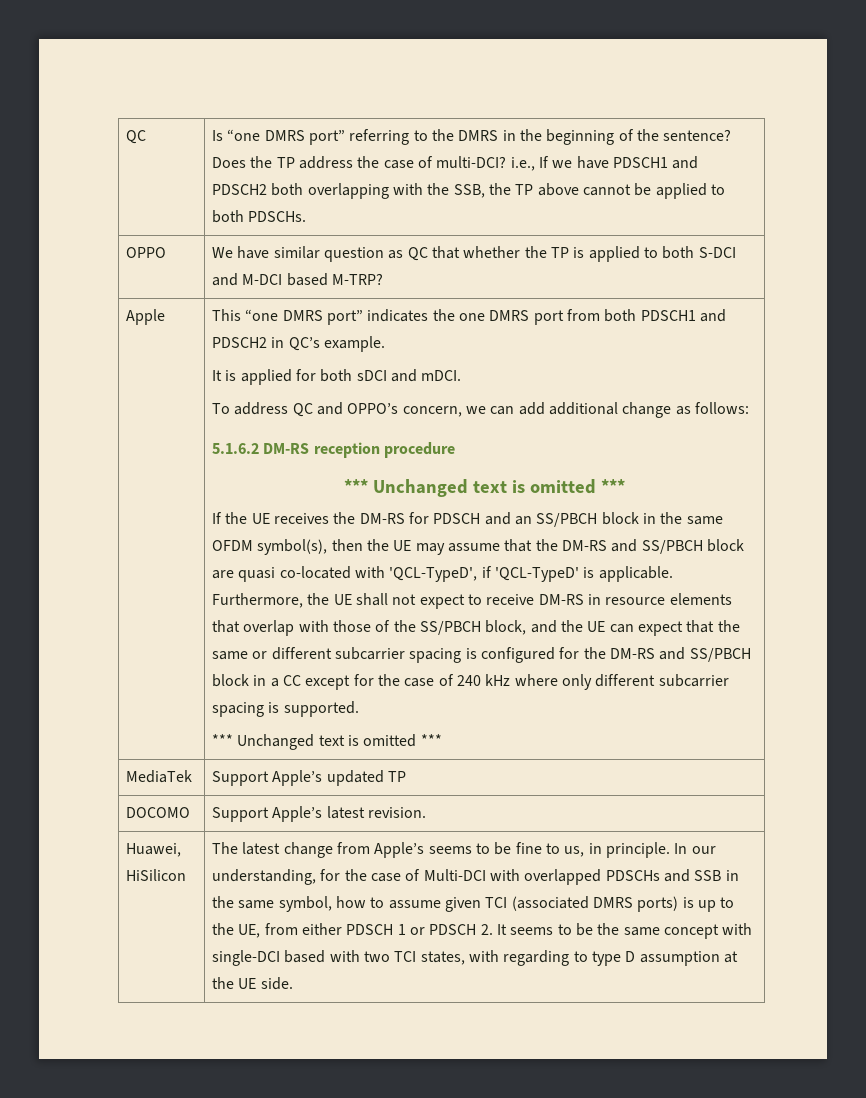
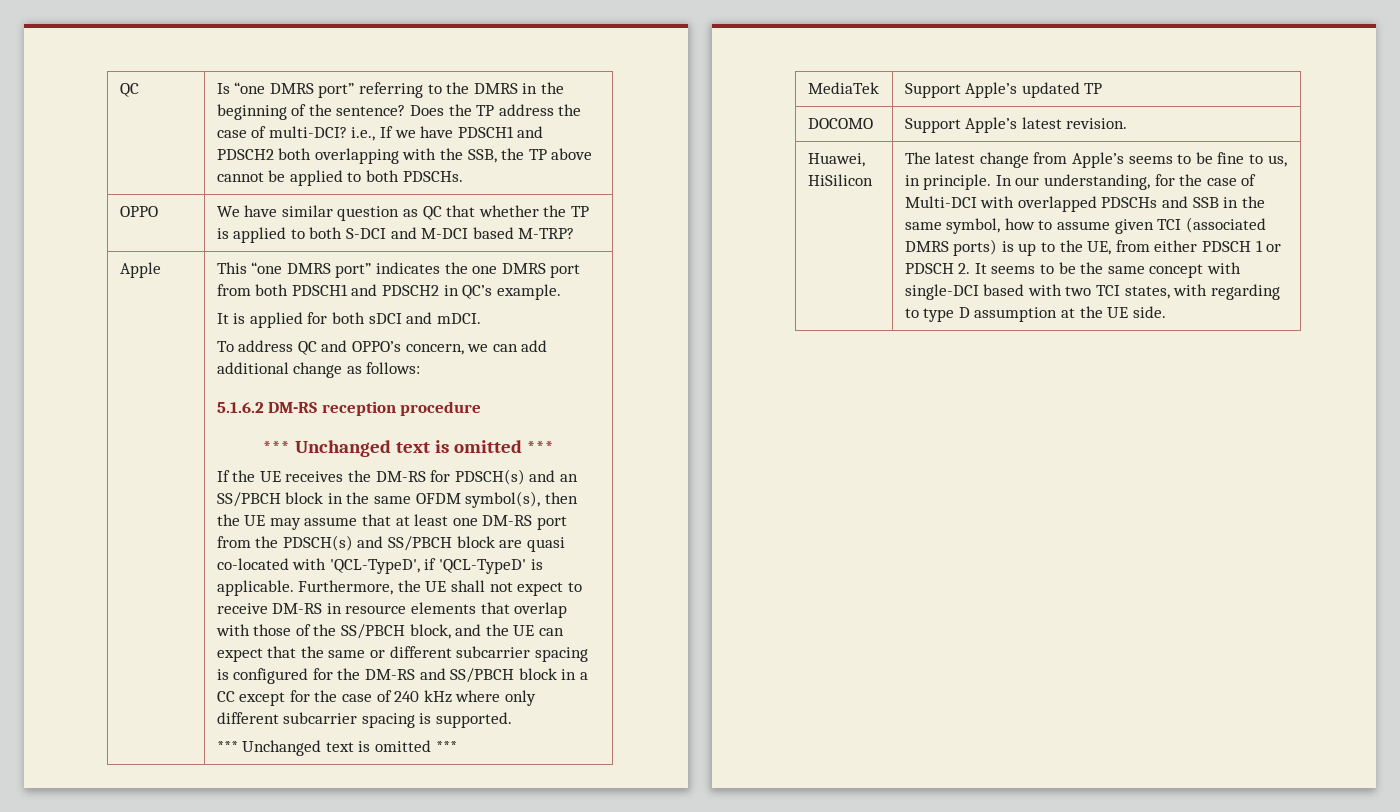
[433,513,481,524] PDSCH -> [454,469,525,485] PDSCH(s)
[535,539,608,551] the DM-RS -> [395,514,567,530] [216,535,353,551] at least one DM-RS port from the PDSCH(s)

